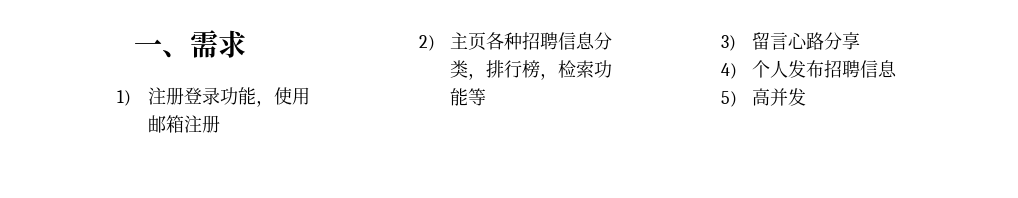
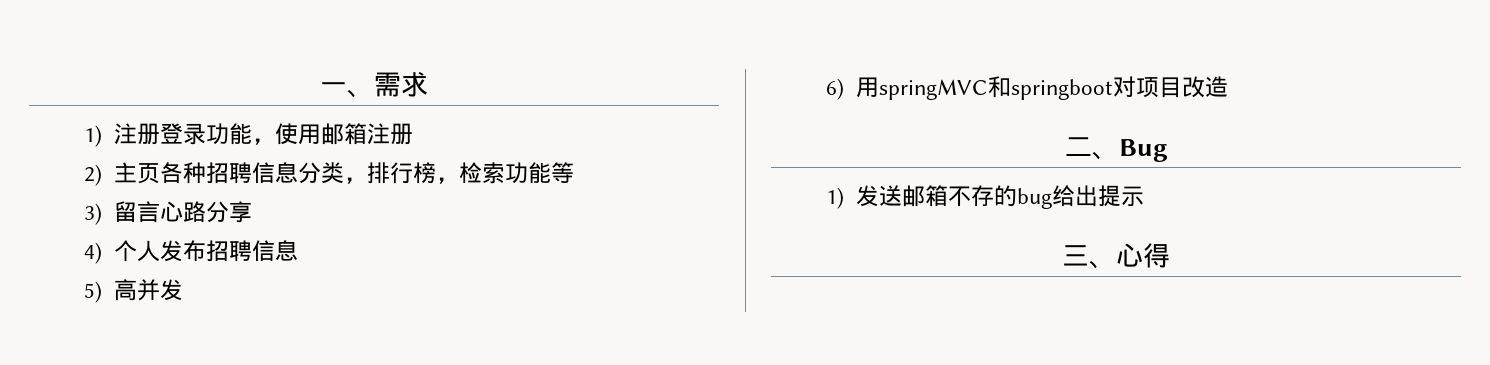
(806, 97) none -> [826,76,1228,100] [1064,137,1168,162] [826,185,1144,209] [1062,243,1170,269] // 6)用springMVC和springboot对项目改造 // 二、Bug // 1)发送邮箱不存的bug给出提示 // 三、心得

